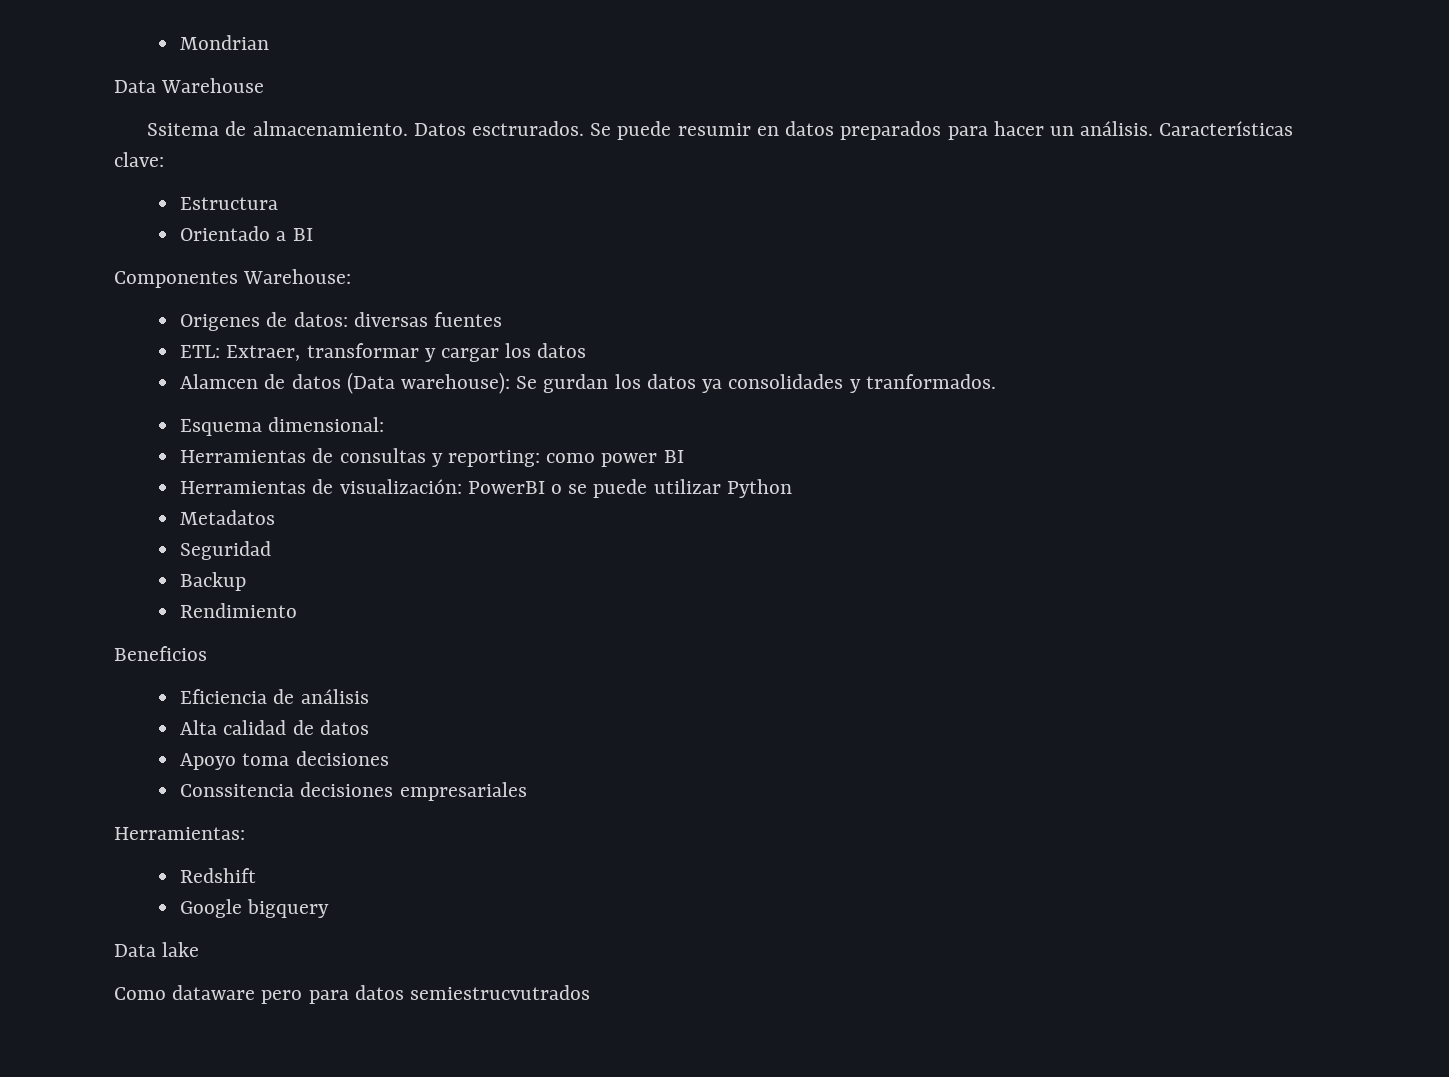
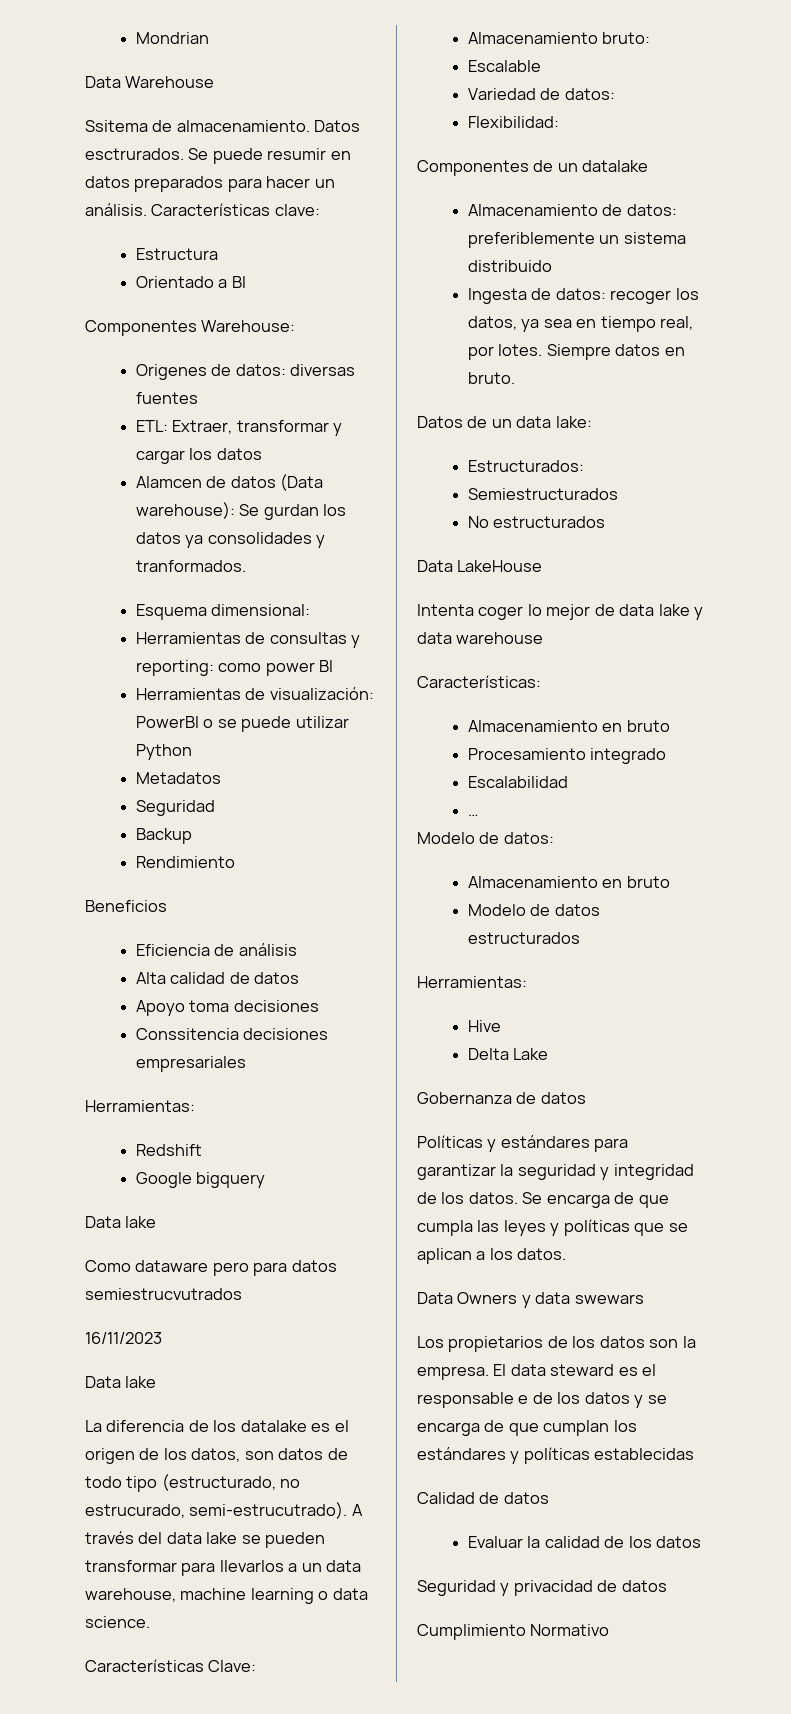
(591, 992) none -> [85,1332,162,1344] [85,1376,157,1388] [85,1420,349,1432] [85,1448,348,1464] [85,1474,301,1492] [85,1502,363,1519] [85,1531,326,1548] [85,1560,362,1576] [85,1588,368,1604] [85,1616,150,1628] [85,1659,257,1672] [467,32,651,44] [467,60,541,72] [467,88,615,100] [467,116,559,128] [417,160,649,176] [467,204,677,216] [467,232,686,248] [467,260,552,272] [467,288,699,304] [467,316,694,332] [467,344,685,360] [467,372,515,384] [417,416,592,428] [467,460,584,472] [467,488,618,500] [467,516,606,528] [417,560,543,572] [417,604,704,620] [417,632,544,644] [417,675,541,688] [467,720,670,732] [467,748,667,764] [467,776,568,788] [467,814,478,816] [417,832,554,844] [467,876,670,888] [467,904,600,916] [467,932,580,944] [417,976,527,988] [467,1020,501,1032] [467,1048,549,1060] [417,1092,586,1104] [417,1135,629,1152] [417,1164,694,1180] [417,1192,669,1208] [417,1219,688,1236] [417,1248,567,1264] [417,1292,644,1308] [417,1336,696,1352] [417,1364,657,1380] [417,1392,667,1408] [417,1420,637,1436] [417,1447,695,1464] [417,1492,549,1504] [467,1536,702,1548] [417,1580,667,1596] [417,1624,610,1640] // 16/11/2023 // Data lake // La diferencia de los datalake es el origen de los datos, son datos de todo tipo (estructurado, no estrucurado, semi-estrucutrado). A través del data lake se pueden transformar para llevarlos a un data warehouse, machine learning o data science. // Características Clave: // Almacenamiento bruto: // Escalable // Variedad de datos: // Flexibilidad: // Componentes de un datalake // Almacenamiento de datos: preferiblemente un sistema distribuido // Ingesta de datos: recoger los datos, ya sea en tiempo real, por lotes. Siempre datos en bruto. // Datos de un data lake: // Estructurados: // Semiestructurados // No estructurados // Data LakeHouse // Intenta coger lo mejor de data lake y data warehouse // Características: // Almacenamiento en bruto // Procesamiento integrado // Escalabilidad // … // Modelo de datos: // Almacenamiento en bruto // Modelo de datos estructurados // Herramientas: // Hive // Delta Lake // Gobernanza de datos // Políticas y estándares para garantizar la seguridad y integridad de los datos. Se encarga de que cumpla las leyes y políticas que se aplican a los datos. // Data Owners y data swewars // Los propietarios de los datos son la empresa. El data steward es el responsable e de los datos y se encarga de que cumplan los estándares y políticas establecidas // Calidad de datos // Evaluar la calidad de los datos // Seguridad y privacidad de datos // Cumplimiento Normativo

